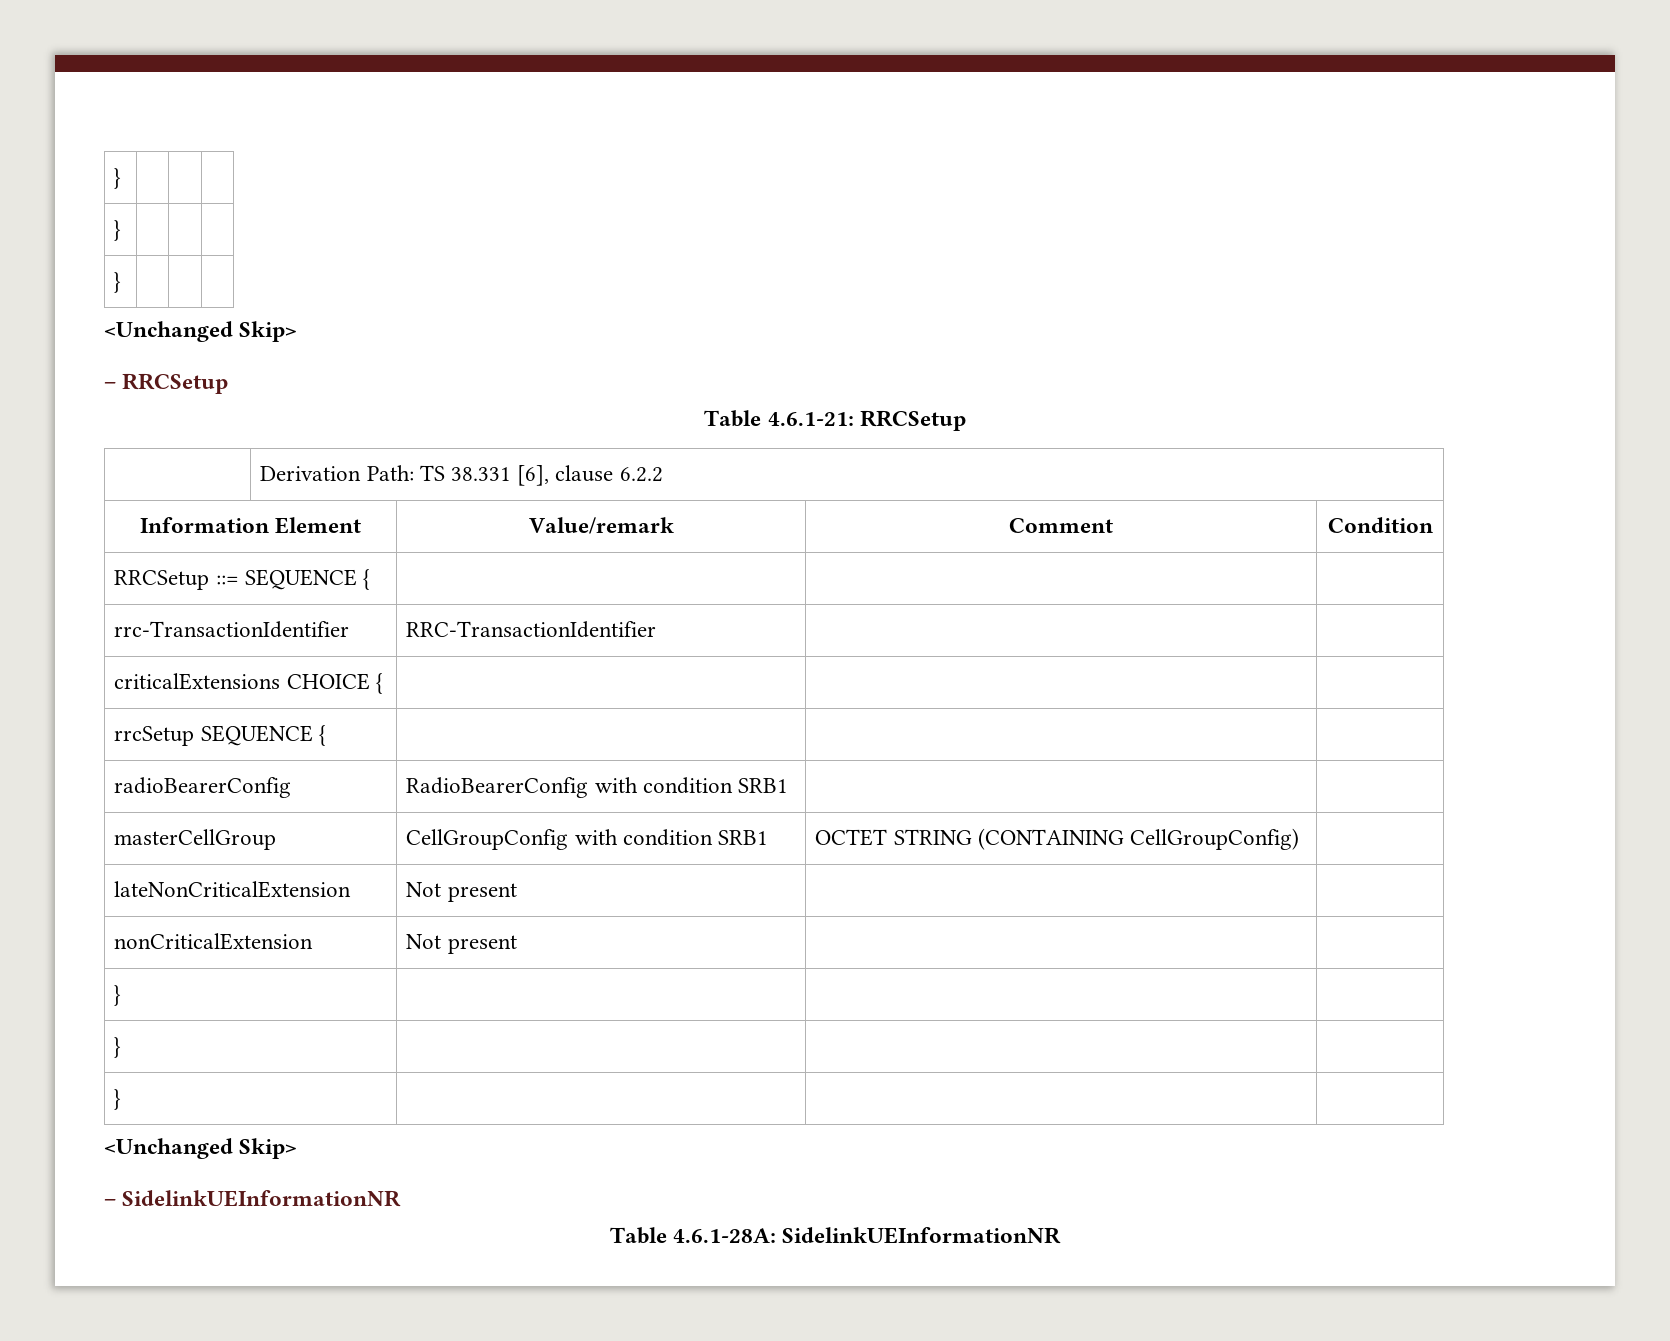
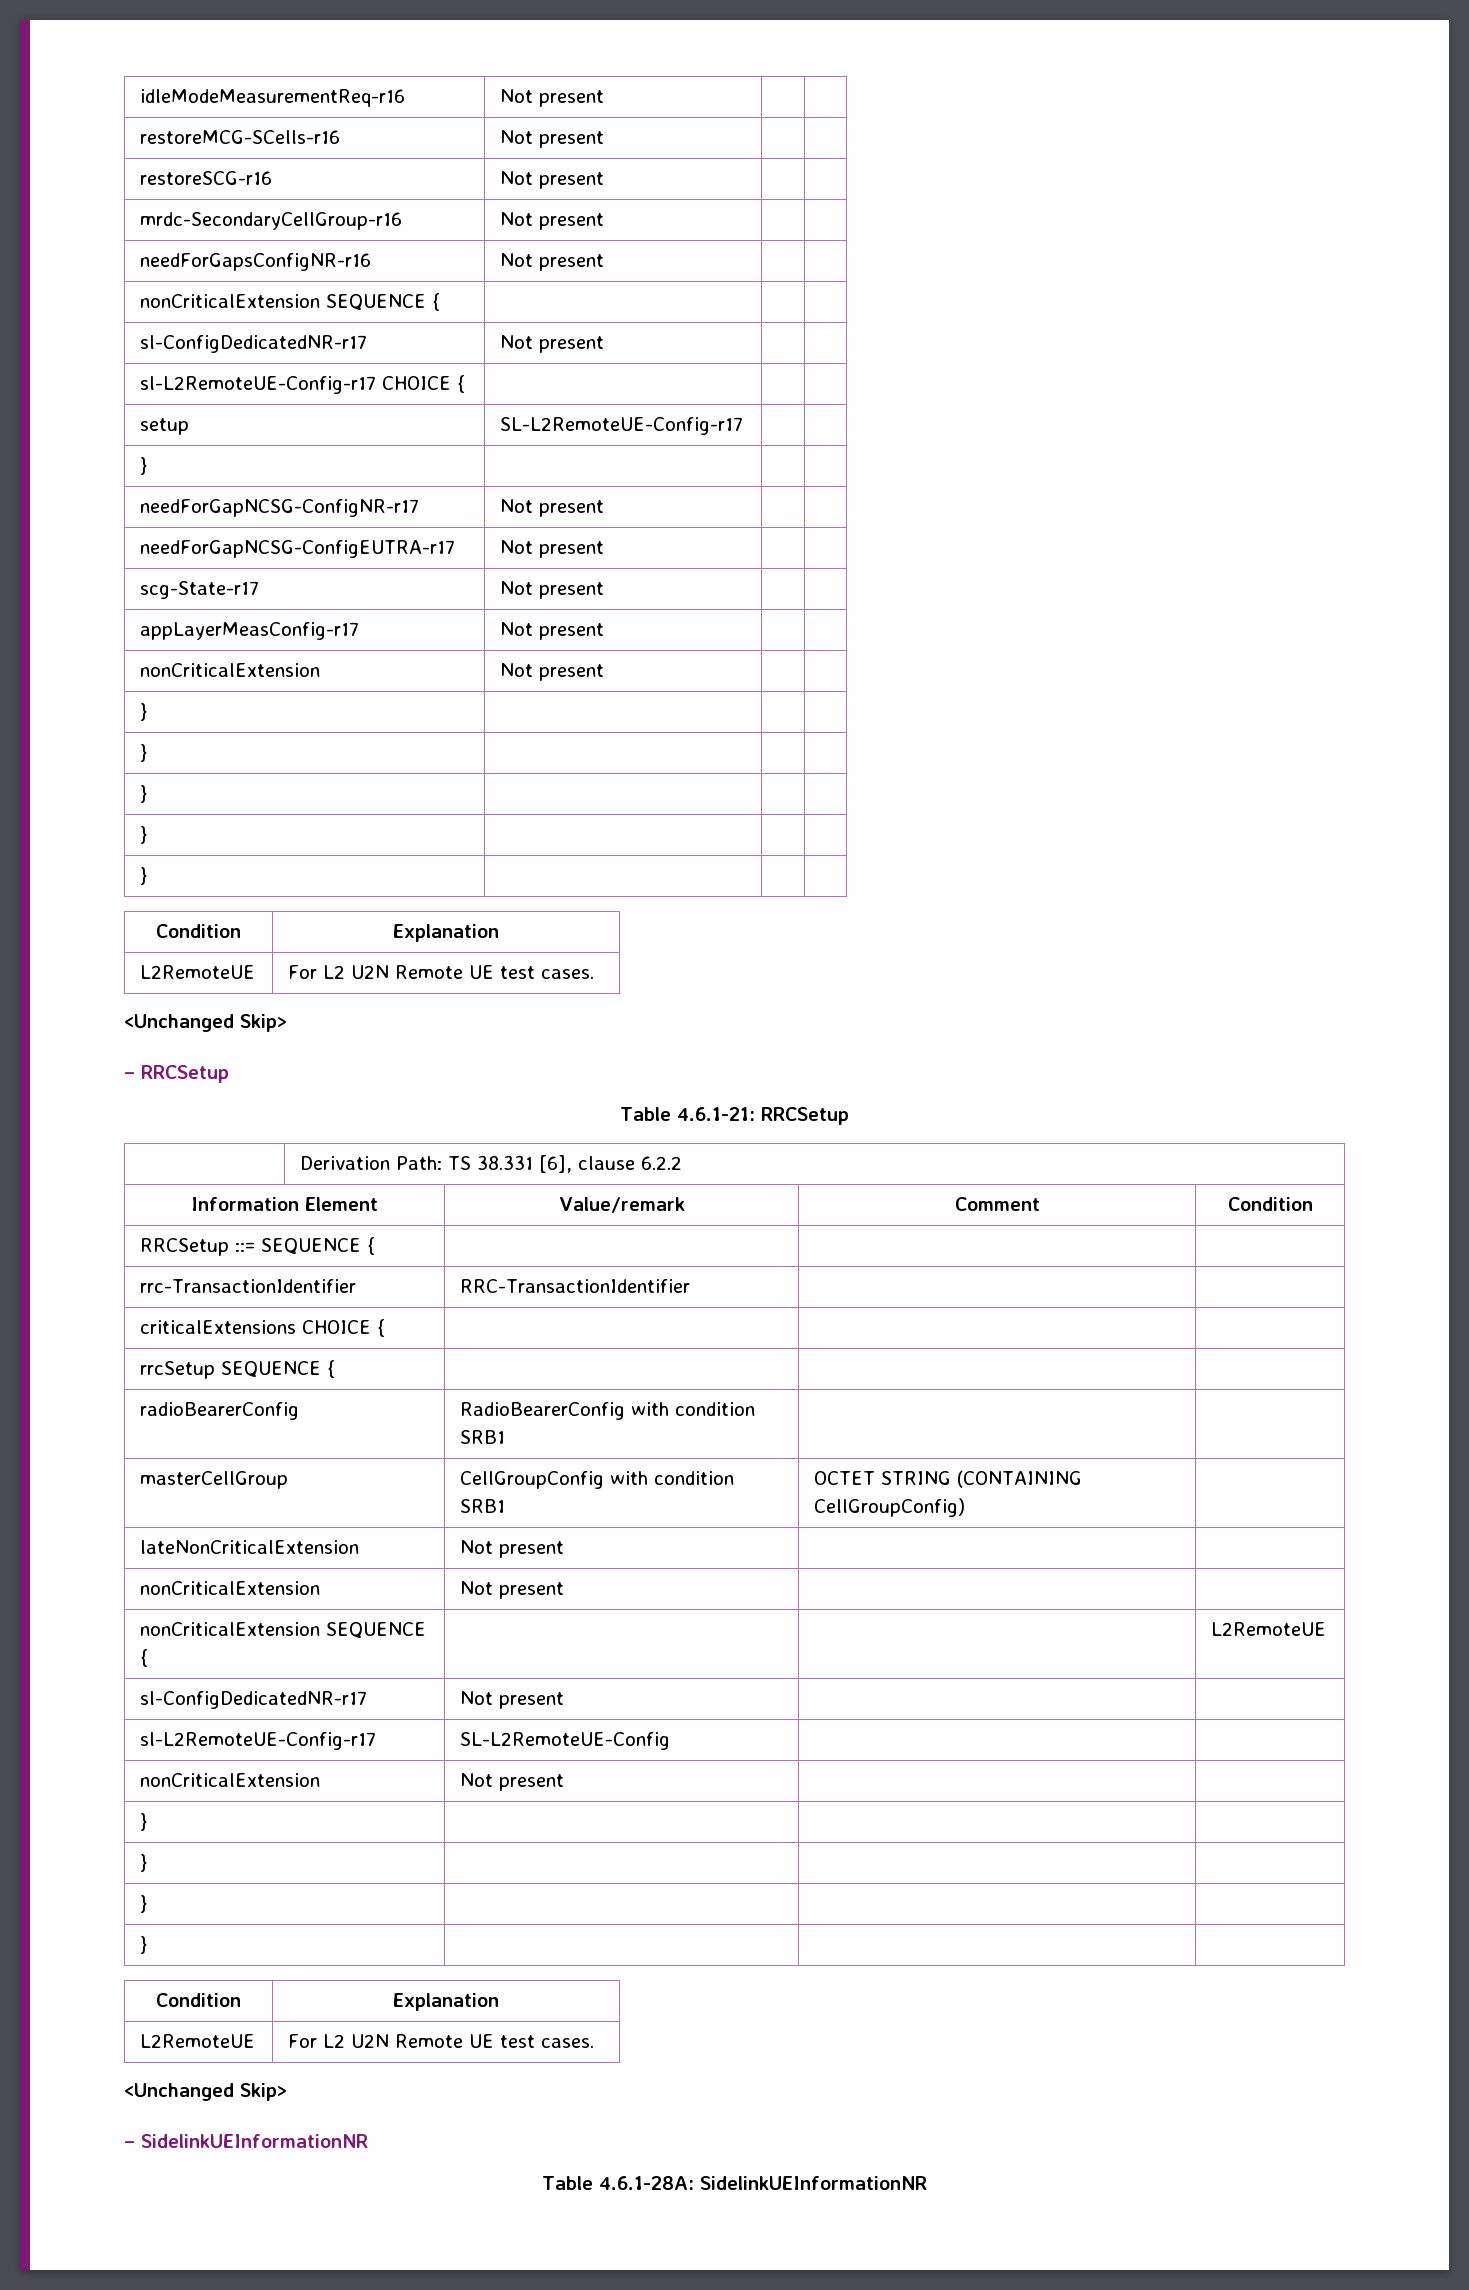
[114,168,122,189] [114,220,122,241] [114,272,122,293] } | | | // } | | | // } | | | -> [140,89,406,107] [500,89,605,107] [140,130,341,144] [500,130,605,148] [140,171,273,185] [500,171,605,189] [140,212,403,230] [500,212,605,230] [140,253,372,271] [500,253,605,271] [140,293,441,311] [140,335,368,353] [500,335,605,353] [140,375,466,394] [140,418,190,435] [500,417,744,435] [140,457,148,475] [140,499,420,517] [500,499,605,517] [140,540,456,558] [500,540,605,558] [140,581,260,599] [500,581,605,599] [140,622,360,640] [500,622,605,640] [140,663,321,677] [500,663,605,681] [140,703,148,721] [140,744,148,762] [140,785,148,803] [140,826,148,844] [140,867,148,885] [156,924,241,938] [393,924,499,942] [140,965,256,979] [288,965,595,979] idleModeMeasurementReq-r16 | Not present | | // restoreMCG-SCells-r16 | Not present | | // restoreSCG-r16 | Not present | | // mrdc-SecondaryCellGroup-r16 | Not present | | // needForGapsConfigNR-r16 | Not present | | // nonCriticalExtension SEQUENCE { | | | // sl-ConfigDedicatedNR-r17 | Not present | | // sl-L2RemoteUE-Config-r17 CHOICE { | | | // setup | SL-L2RemoteUE-Config-r17 | | // } | | | // needForGapNCSG-ConfigNR-r17 | Not present | | // needForGapNCSG-ConfigEUTRA-r17 | Not present | | // scg-State-r17 | Not present | | // appLayerMeasConfig-r17 | Not present | | // nonCriticalExtension | Not present | | // } | | | // } | | | // } | | | // } | | | // } | | | // Condition | Explanation // L2RemoteUE | For L2 U2N Remote UE test cases.
[114,985,122,1006] [114,1037,122,1058] [114,1089,122,1110] } | | | // } | | | // } | | | -> [140,1622,427,1638] [140,1649,149,1667] [1211,1622,1327,1636] [140,1691,368,1709] [460,1691,565,1709] [140,1732,377,1750] [460,1732,671,1750] [140,1773,321,1787] [460,1773,565,1791] [140,1813,148,1831] [140,1854,148,1872] [140,1895,148,1913] [140,1936,148,1954] [156,1993,241,2007] [393,1993,499,2011] [140,2034,256,2048] [288,2034,595,2048] nonCriticalExtension SEQUENCE { | | | L2RemoteUE // sl-ConfigDedicatedNR-r17 | Not present | | // sl-L2RemoteUE-Config-r17 | SL-L2RemoteUE-Config | | // nonCriticalExtension | Not present | | // } | | | // } | | | // } | | | // } | | | // Condition | Explanation // L2RemoteUE | For L2 U2N Remote UE test cases.

